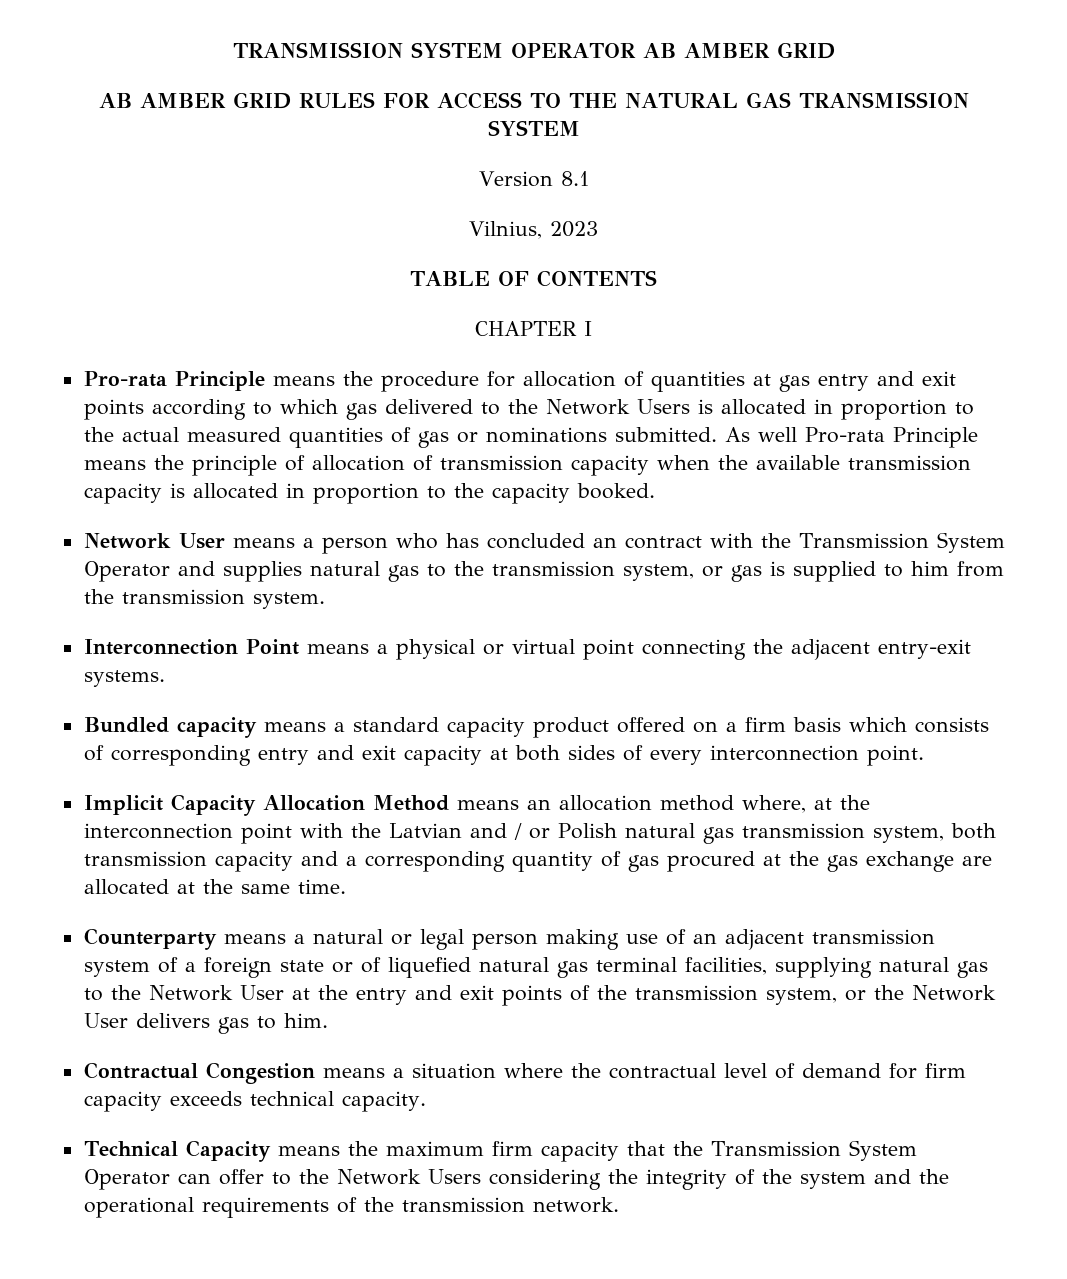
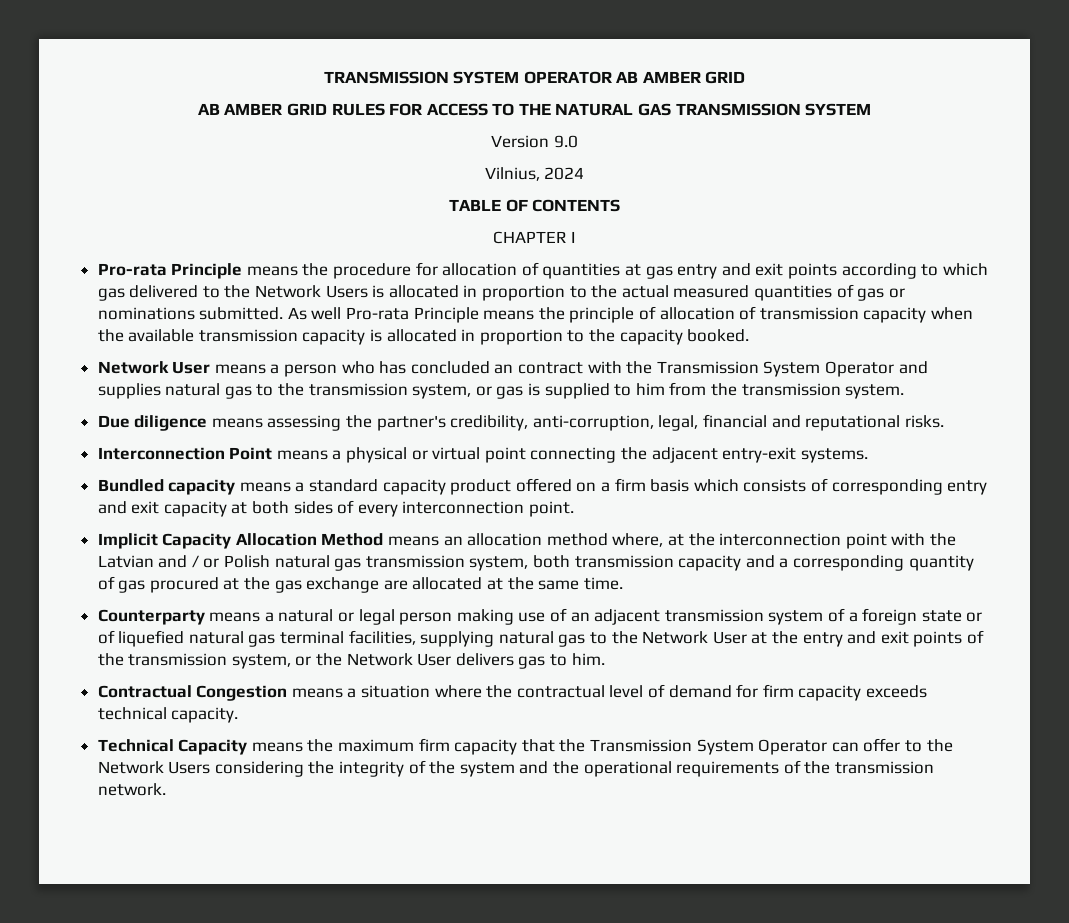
[560,171,589,186] 8.1 -> [553,135,578,148] 9.0
[549,221,598,237] 2023 -> [544,167,585,180] 2024
(325, 600) none -> [97,414,944,431] // Due diligence means assessing the partner's credibility, anti-corruption, legal, financial and reputational risks.

